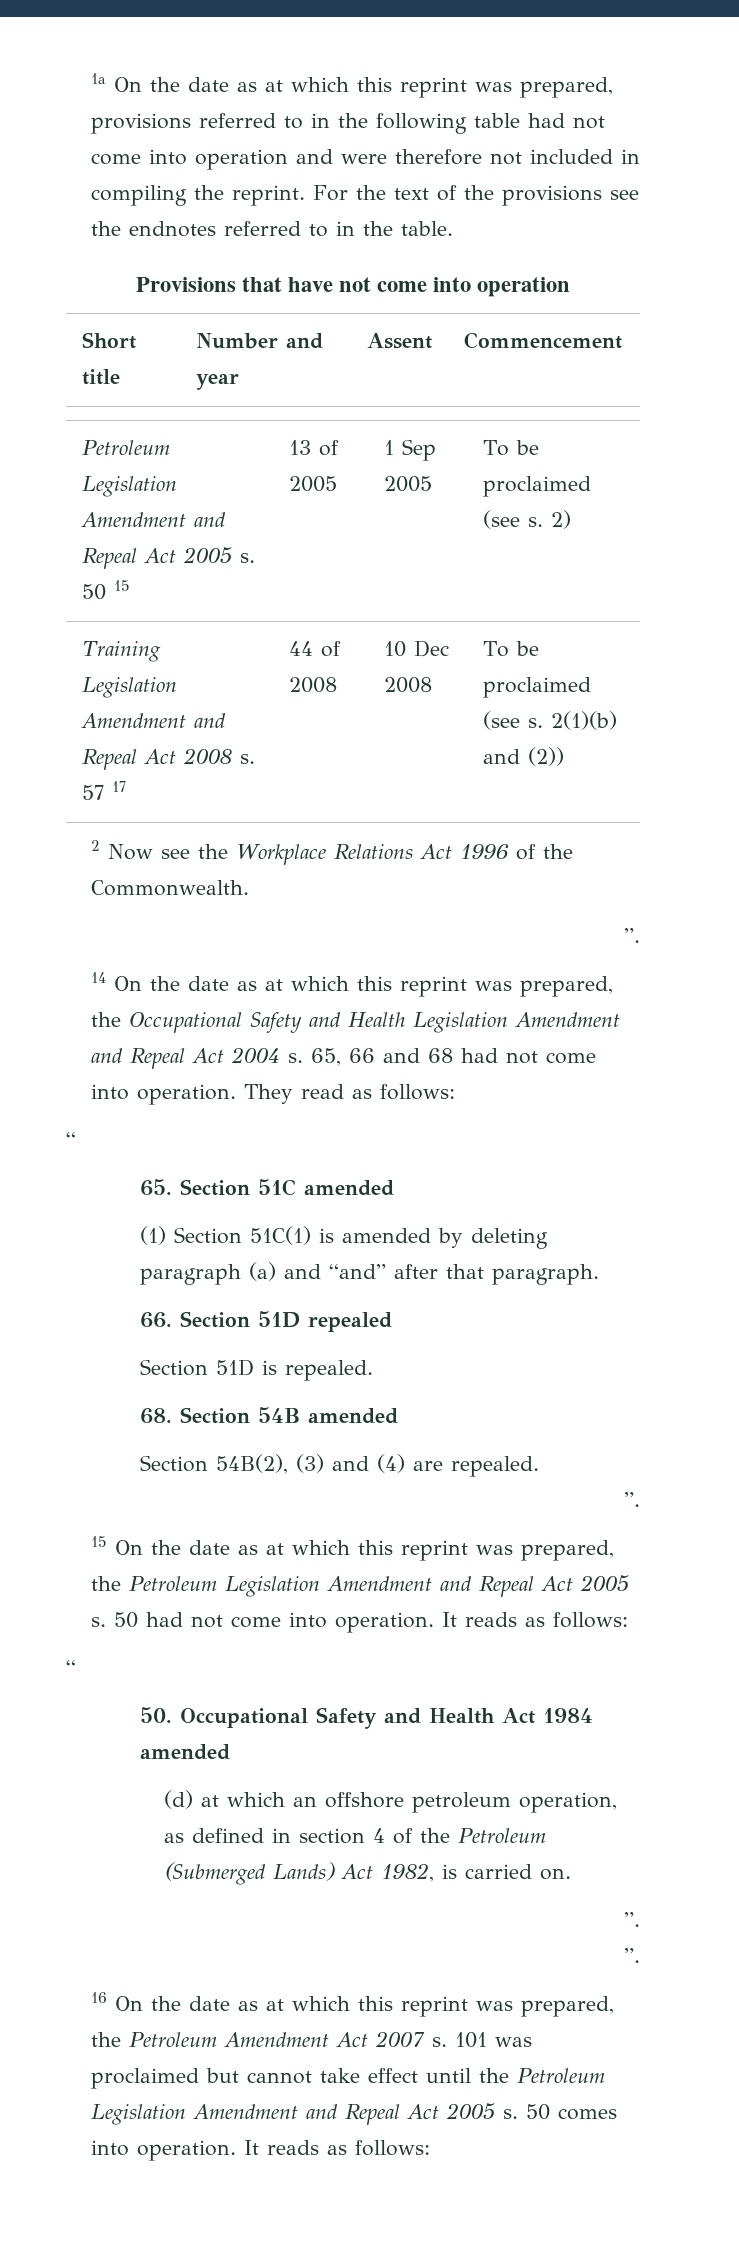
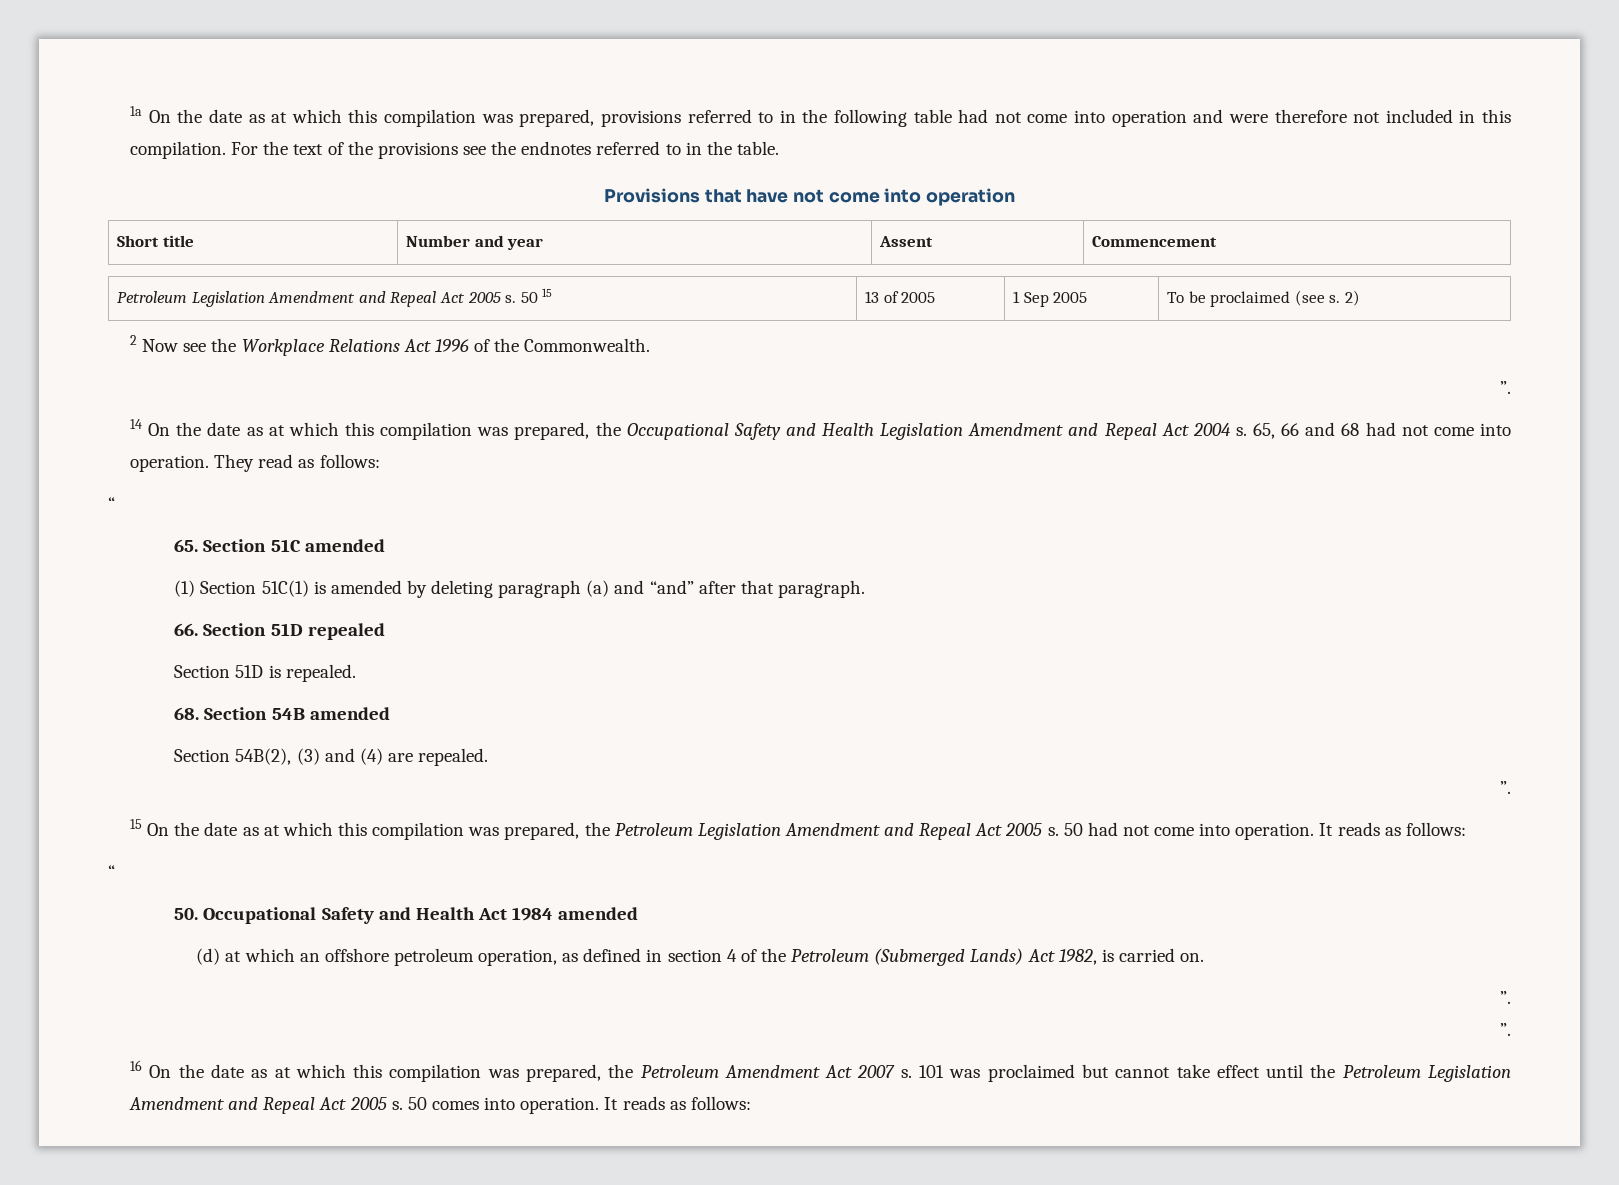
[399,77,467,98] reprint -> [384,109,477,127] compilation
[90,185,305,206] compiling the reprint. -> [1482,109,1512,123] [130,141,227,159] this compilation.
[81,641,161,662] [81,677,177,698] [80,713,226,728] [81,748,255,770] [81,781,126,800] [288,641,341,657] [288,677,337,693] [383,640,449,657] [383,677,432,693] [482,641,539,657] [482,677,591,698] [482,711,617,730] [482,747,564,766] // Training Legislation Amendment and Repeal Act 2008 s. 57 17 | 44 of 2008 | 10 Dec 2008 | To be proclaimed (see s. 2(1)(b) and (2)) -> (1361, 298) none
[399,976,467,997] reprint -> [380,422,473,440] compilation
[400,1540,468,1561] reprint -> [372,822,465,840] compilation
[400,1996,468,2017] reprint -> [389,1064,482,1082] compilation

